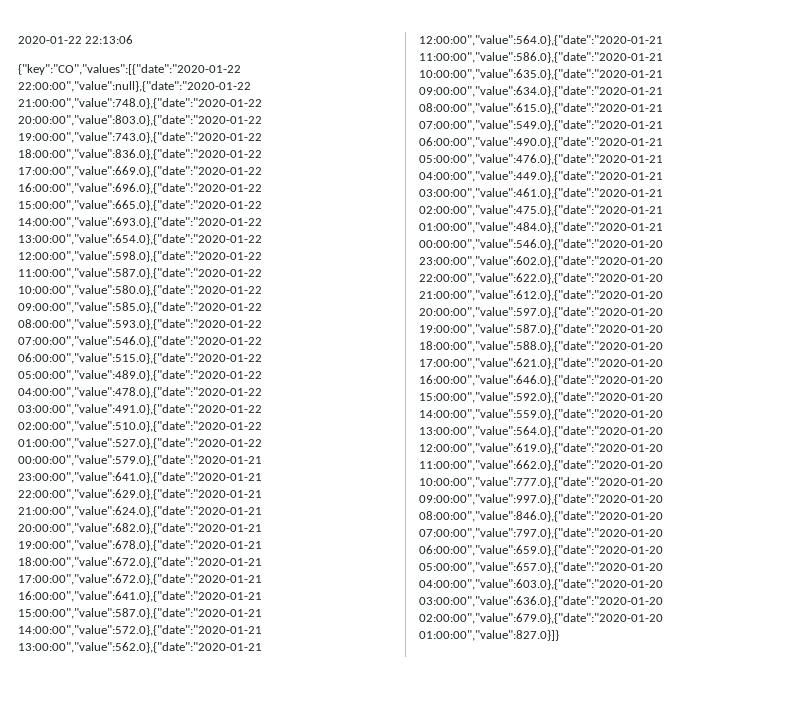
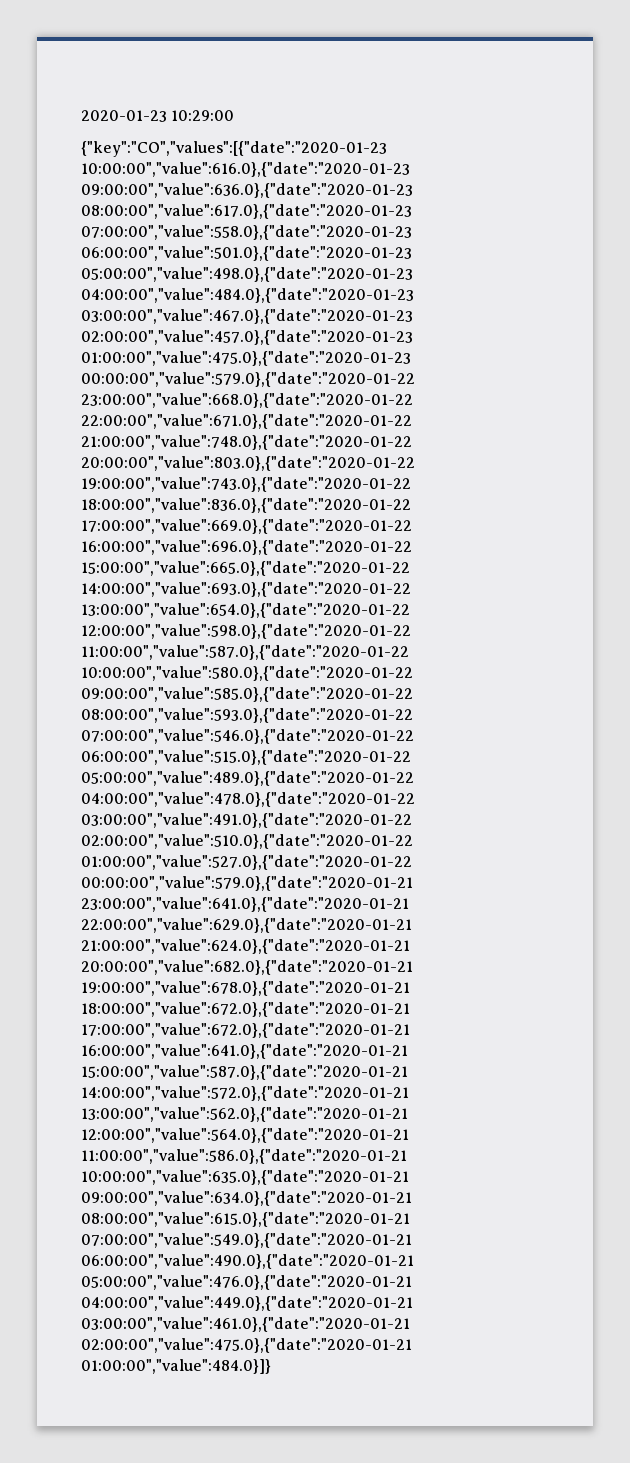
[18,35,134,44] [18,64,241,75] [18,81,251,92] 2020-01-22 22:13:06 // {"key":"CO","values":[{"date":"2020-01-22 22:00:00","value":null},{"date":"2020-01-22 -> [81,110,235,122] [81,141,387,157] [81,162,410,177] [81,183,413,198] [81,204,412,219] [81,225,412,240] [81,246,412,261] [81,267,413,282] [81,288,414,303] [81,309,413,324] [81,330,413,345] [81,351,411,366] [81,372,415,387] [81,393,413,408] [81,414,412,429] 2020-01-23 10:29:00 // {"key":"CO","values":[{"date":"2020-01-23 10:00:00","value":616.0},{"date":"2020-01-23 09:00:00","value":636.0},{"date":"2020-01-23 08:00:00","value":617.0},{"date":"2020-01-23 07:00:00","value":558.0},{"date":"2020-01-23 06:00:00","value":501.0},{"date":"2020-01-23 05:00:00","value":498.0},{"date":"2020-01-23 04:00:00","value":484.0},{"date":"2020-01-23 03:00:00","value":467.0},{"date":"2020-01-23 02:00:00","value":457.0},{"date":"2020-01-23 01:00:00","value":475.0},{"date":"2020-01-23 00:00:00","value":579.0},{"date":"2020-01-22 23:00:00","value":668.0},{"date":"2020-01-22 22:00:00","value":671.0},{"date":"2020-01-22
[419,222,663,233] [419,239,663,250] [419,256,663,267] [419,273,663,284] [419,290,663,301] [419,307,663,318] [419,324,663,335] [419,341,663,352] [419,358,663,369] [419,375,663,386] [419,392,663,403] [419,409,663,420] [419,426,663,437] [419,443,663,454] [419,460,663,471] [419,477,663,488] [419,494,663,505] [419,511,663,522] [419,528,663,539] [419,545,663,556] [419,562,663,573] [419,579,663,590] [419,596,663,607] [419,613,663,624] [419,630,559,641] 01:00:00","value":484.0},{"date":"2020-01-21 00:00:00","value":546.0},{"date":"2020-01-20 23:00:00","value":602.0},{"date":"2020-01-20 22:00:00","value":622.0},{"date":"2020-01-20 21:00:00","value":612.0},{"date":"2020-01-20 20:00:00","value":597.0},{"date":"2020-01-20 19:00:00","value":587.0},{"date":"2020-01-20 18:00:00","value":588.0},{"date":"2020-01-20 17:00:00","value":621.0},{"date":"2020-01-20 16:00:00","value":646.0},{"date":"2020-01-20 15:00:00","value":592.0},{"date":"2020-01-20 14:00:00","value":559.0},{"date":"2020-01-20 13:00:00","value":564.0},{"date":"2020-01-20 12:00:00","value":619.0},{"date":"2020-01-20 11:00:00","value":662.0},{"date":"2020-01-20 10:00:00","value":777.0},{"date":"2020-01-20 09:00:00","value":997.0},{"date":"2020-01-20 08:00:00","value":846.0},{"date":"2020-01-20 07:00:00","value":797.0},{"date":"2020-01-20 06:00:00","value":659.0},{"date":"2020-01-20 05:00:00","value":657.0},{"date":"2020-01-20 04:00:00","value":603.0},{"date":"2020-01-20 03:00:00","value":636.0},{"date":"2020-01-20 02:00:00","value":679.0},{"date":"2020-01-20 01:00:00","value":827.0}]} -> [81,1359,271,1374] 01:00:00","value":484.0}]}

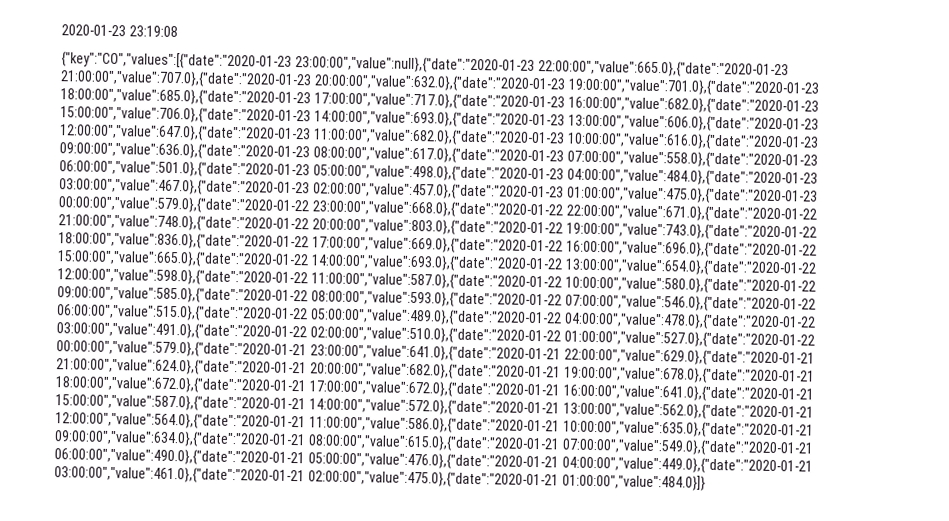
[171,110,235,121] 10:29:00 -> [128,25,178,38] 23:19:08
(387, 149) none -> [294,54,789,79] [60,69,820,97] [60,87,819,115] [60,105,819,133] [59,123,565,147] 23:00:00","value":null},{"date":"2020-01-23 22:00:00","value":665.0},{"date":"2020-01-23 21:00:00","value":707.0},{"date":"2020-01-23 20:00:00","value":632.0},{"date":"2020-01-23 19:00:00","value":701.0},{"date":"2020-01-23 18:00:00","value":685.0},{"date":"2020-01-23 17:00:00","value":717.0},{"date":"2020-01-23 16:00:00","value":682.0},{"date":"2020-01-23 15:00:00","value":706.0},{"date":"2020-01-23 14:00:00","value":693.0},{"date":"2020-01-23 13:00:00","value":606.0},{"date":"2020-01-23 12:00:00","value":647.0},{"date":"2020-01-23 11:00:00","value":682.0},{"date":"2020-01-23

